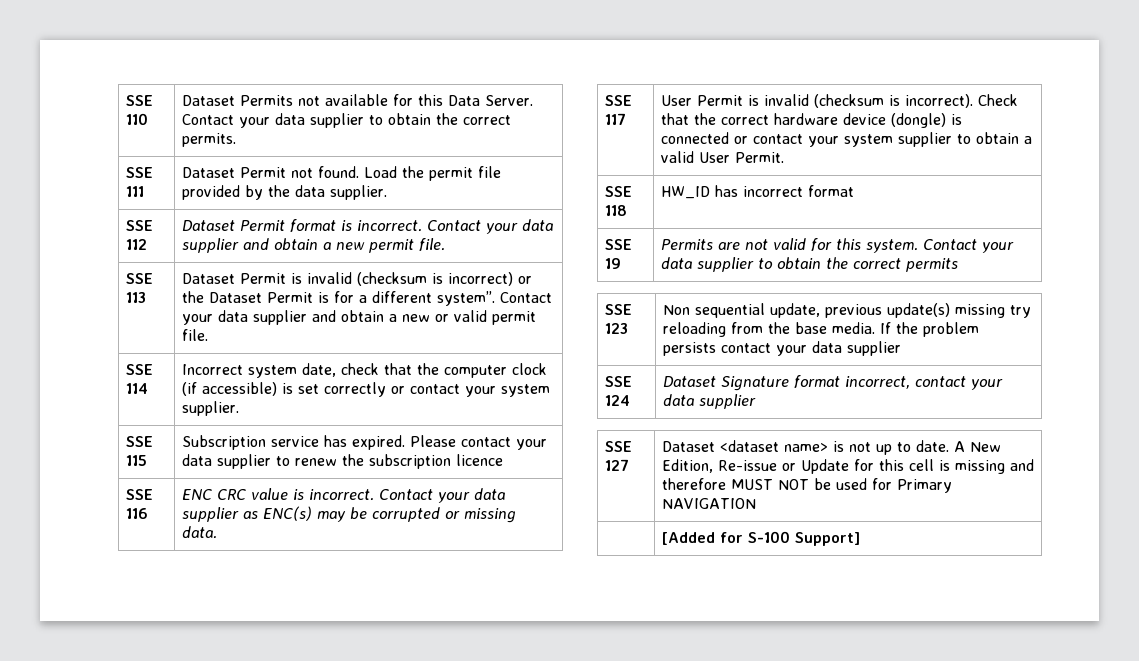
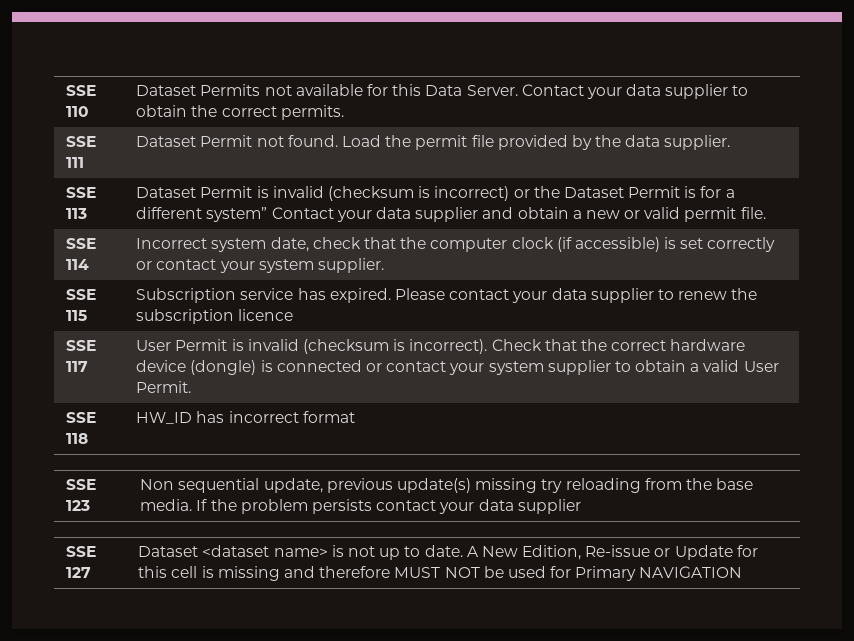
[125,220,153,231] [125,239,147,250] [181,219,553,234] [181,238,445,253] // SSE 112 | Dataset Permit format is incorrect. Contact your data supplier and obtain a new permit file. -> (731, 142) none
[436,291,495,306] system”. -> [206,207,268,222] system”
[125,489,153,500] [125,508,148,519] [181,488,505,503] [181,506,516,523] [181,526,217,539] // SSE 116 | ENC CRC value is incorrect. Contact your data supplier as ENC(s) may be corrupted or missing data. -> (294, 315) none
[604,239,632,250] [604,258,621,269] [660,238,1014,253] [660,257,958,272] // SSE 19 | Permits are not valid for this system. Contact your data supplier to obtain the correct permits -> (355, 417) none
[604,376,632,387] [604,395,630,406] [662,375,1003,391] [662,394,756,409] // SSE 124 | Dataset Signature format incorrect, contact your data supplier -> (581, 506) none
[661,531,860,546] // | [Added for S-100 Support] -> (743, 572) none

